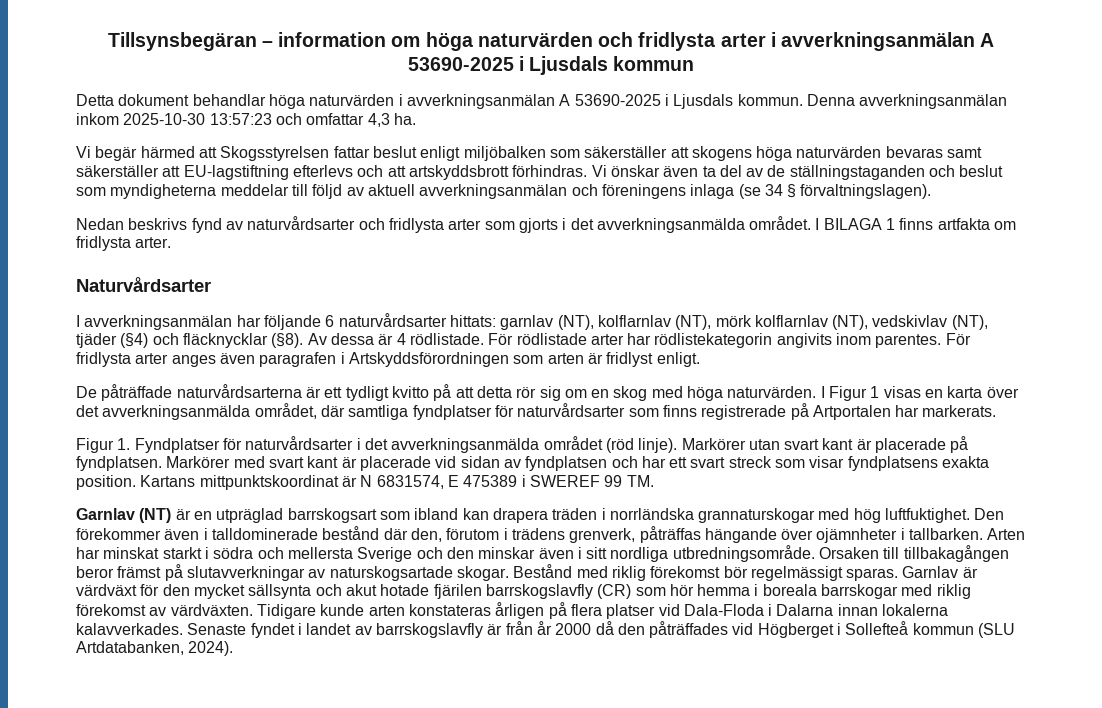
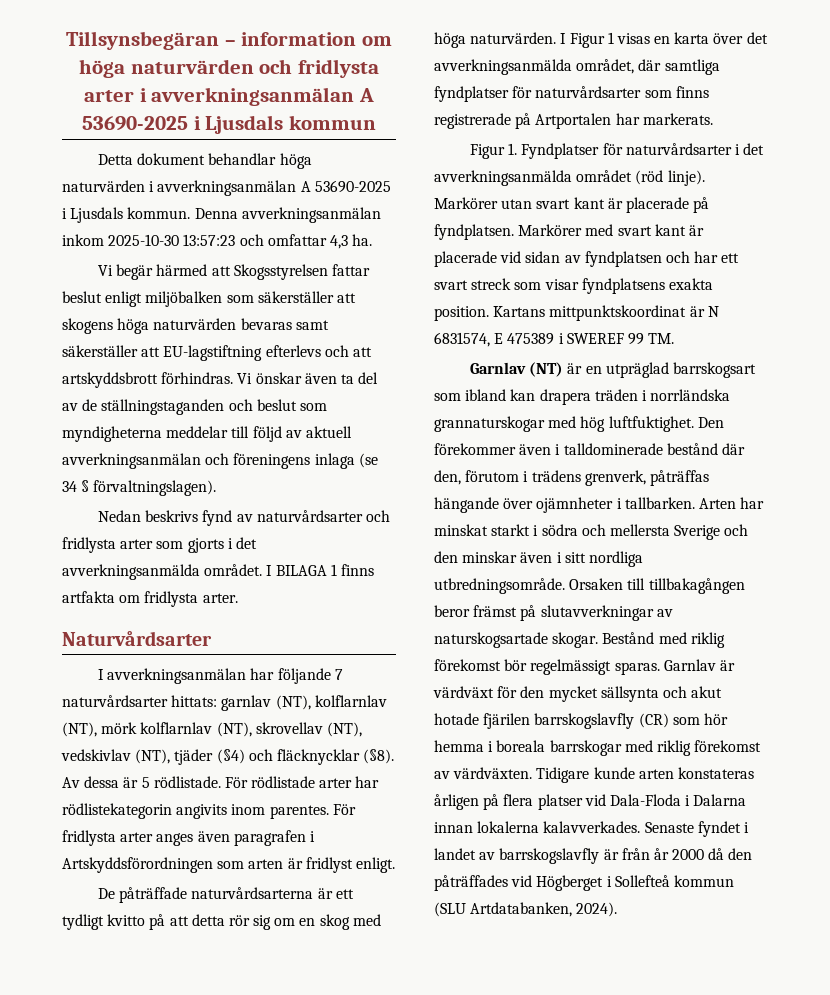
[325,315,335,327] 6 -> [334,669,343,680] 7
(869, 322) none -> [255,722,362,737] skrovellav (NT),
[396,333,406,345] 4 -> [141,777,150,788] 5

